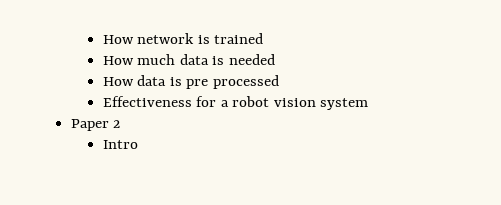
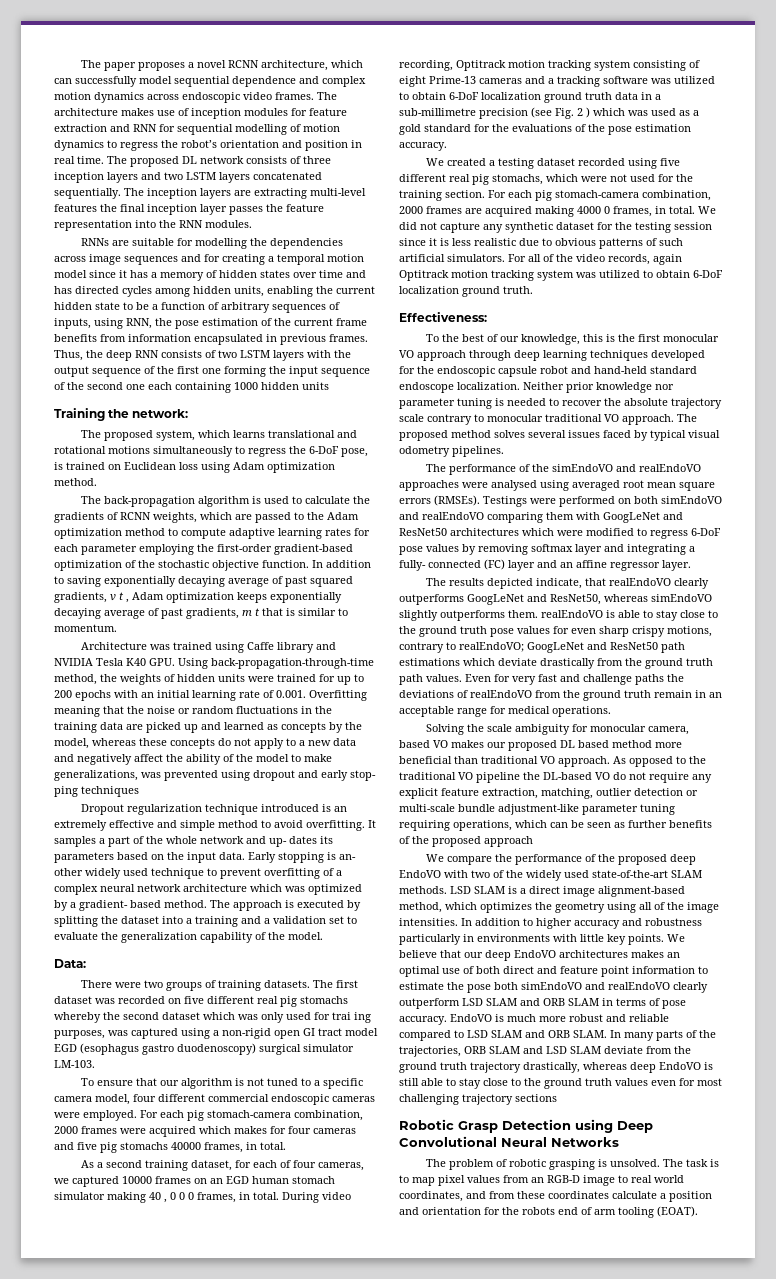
[102,33,264,44] [102,54,275,65] [102,75,279,89] [102,96,369,110] [70,119,121,131] [102,140,138,149] How network is trained // How much data is needed // How data is pre processed // Effectiveness for a robot vision system // Paper 2 // Intro -> [81,60,364,71] [54,76,366,87] [54,92,337,103] [54,108,347,119] [54,124,340,135] [54,140,362,151] [54,156,331,167] [54,172,322,183] [54,188,366,199] [54,204,324,215] [54,220,252,231] [81,238,344,249] [54,254,364,265] [54,270,366,281] [54,286,375,297] [54,302,340,313] [54,318,367,329] [54,334,368,345] [54,350,351,361] [54,366,370,377] [54,382,329,393] [54,408,189,421] [81,430,358,441] [54,446,368,457] [54,462,335,473] [54,478,97,486] [81,496,371,507] [54,512,359,523] [54,528,370,539] [54,544,353,555] [54,560,371,571] [54,576,353,587] [54,592,342,603] [54,608,348,619] [54,624,117,632] [81,642,337,653] [54,658,374,669] [54,674,364,685] [54,690,367,701] [54,706,332,717] [54,722,362,733] [54,738,356,749] [54,754,332,765] [54,770,376,781] [54,786,139,797] [81,804,348,815] [54,820,376,831] [54,836,333,847] [54,852,356,863] [54,868,342,879] [54,884,362,895] [54,900,361,911] [54,916,357,927] [54,932,323,943] [54,959,86,968] [81,980,359,991] [54,996,348,1007] [54,1012,371,1023] [54,1028,378,1039] [54,1043,354,1055] [54,1060,95,1068] [81,1078,364,1089] [54,1094,375,1105] [54,1110,363,1121] [54,1126,356,1137] [54,1142,286,1153] [81,1160,365,1171] [54,1176,335,1187] [54,1192,351,1203] [399,60,700,71] [399,76,715,87] [399,92,661,103] [399,107,699,119] [399,124,691,135] [399,142,447,151] [426,158,681,169] [399,174,693,185] [399,190,711,201] [399,206,716,217] [399,222,712,233] [399,238,683,249] [399,254,682,265] [399,270,723,281] [399,286,533,297] [399,312,487,322] [426,334,720,345] [399,350,705,361] [399,366,697,377] [399,382,674,393] [399,398,722,409] [399,414,697,425] [399,430,720,441] [399,446,504,457] [426,464,702,475] [399,480,715,491] [399,495,722,507] [399,512,683,523] [399,528,721,539] [399,544,695,555] [399,559,691,571] [426,578,710,589] [399,594,712,605] [399,610,718,621] [399,626,712,637] [399,642,685,653] [399,658,713,669] [399,674,684,685] [399,690,722,701] [399,706,611,717] [426,724,690,735] [399,740,682,751] [399,756,706,767] [399,772,712,783] [399,788,698,799] [399,804,675,815] [399,820,712,831] [399,836,533,847] [426,854,697,865] [399,870,702,881] [399,886,685,897] [399,902,719,913] [399,918,702,929] [399,934,685,945] [399,950,680,961] [399,966,708,977] [399,982,708,993] [399,998,686,1009] [399,1014,669,1025] [399,1030,716,1041] [399,1046,691,1057] [399,1062,713,1073] [399,1078,722,1089] [399,1094,557,1105] [399,1119,653,1133] [399,1136,619,1147] [426,1159,720,1170] [399,1175,684,1186] [399,1191,712,1202] [399,1206,698,1218] The paper proposes a novel RCNN architecture, which can successfully model sequential dependence and complex motion dynamics across endoscopic video frames. The architecture makes use of inception modules for feature extraction and RNN for sequential modelling of motion dynamics to regress the robot’s orientation and position in real time. The proposed DL network consists of three inception layers and two LSTM layers concatenated sequentially. The inception layers are extracting multi-level features the final inception layer passes the feature representation into the RNN modules. // RNNs are suitable for modelling the dependencies across image sequences and for creating a temporal motion model since it has a memory of hidden states over time and has directed cycles among hidden units, enabling the current hidden state to be a function of arbitrary sequences of inputs, using RNN, the pose estimation of the current frame benefits from information encapsulated in previous frames. Thus, the deep RNN consists of two LSTM layers with the output sequence of the first one forming the input sequence of the second one each containing 1000 hidden units // Training the network: // The proposed system, which learns translational and rotational motions simultaneously to regress the 6-DoF pose, is trained on Euclidean loss using Adam optimization method. // The back-propagation algorithm is used to calculate the gradients of RCNN weights, which are passed to the Adam optimization method to compute adaptive learning rates for each parameter employing the first-order gradient-based optimization of the stochastic objective function. In addition to saving exponentially decaying average of past squared gradients, v t , Adam optimization keeps exponentially decaying average of past gradients, m t that is similar to momentum. // Architecture was trained using Caffe library and NVIDIA Tesla K40 GPU. Using back-propagation-through-time method, the weights of hidden units were trained for up to 200 epochs with an initial learning rate of 0.001. Overfitting meaning that the noise or random fluctuations in the training data are picked up and learned as concepts by the model, whereas these concepts do not apply to a new data and negatively affect the ability of the model to make generalizations, was prevented using dropout and early stop- ping techniques // Dropout regularization technique introduced is an extremely effective and simple method to avoid overfitting. It samples a part of the whole network and up- dates its parameters based on the input data. Early stopping is an- other widely used technique to prevent overfitting of a complex neural network architecture which was optimized by a gradient- based method. The approach is executed by splitting the dataset into a training and a validation set to evaluate the generalization capability of the model. // Data: // There were two groups of training datasets. The first dataset was recorded on five different real pig stomachs whereby the second dataset which was only used for trai ing purposes, was captured using a non-rigid open GI tract model EGD (esophagus gastro duodenoscopy) surgical simulator LM-103. // To ensure that our algorithm is not tuned to a specific camera model, four different commercial endoscopic cameras were employed. For each pig stomach-camera combination, 2000 frames were acquired which makes for four cameras and five pig stomachs 40000 frames, in total. // As a second training dataset, for each of four cameras, we captured 10000 frames on an EGD human stomach simulator making 40 , 0 0 0 frames, in total. During video recording, Optitrack motion tracking system consisting of eight Prime-13 cameras and a tracking software was utilized to obtain 6-DoF localization ground truth data in a sub-millimetre precision (see Fig. 2 ) which was used as a gold standard for the evaluations of the pose estimation accuracy. // We created a testing dataset recorded using five different real pig stomachs, which were not used for the training section. For each pig stomach-camera combination, 2000 frames are acquired making 4000 0 frames, in total. We did not capture any synthetic dataset for the testing session since it is less realistic due to obvious patterns of such artificial simulators. For all of the video records, again Optitrack motion tracking system was utilized to obtain 6-DoF localization ground truth. // Effectiveness: // To the best of our knowledge, this is the first monocular VO approach through deep learning techniques developed for the endoscopic capsule robot and hand-held standard endoscope localization. Neither prior knowledge nor parameter tuning is needed to recover the absolute trajectory scale contrary to monocular traditional VO approach. The proposed method solves several issues faced by typical visual odometry pipelines. // The performance of the simEndoVO and realEndoVO approaches were analysed using averaged root mean square errors (RMSEs). Testings were performed on both simEndoVO and realEndoVO comparing them with GoogLeNet and ResNet50 architectures which were modified to regress 6-DoF pose values by removing softmax layer and integrating a fully- connected (FC) layer and an affine regressor layer. // The results depicted indicate, that realEndoVO clearly outperforms GoogLeNet and ResNet50, whereas simEndoVO slightly outperforms them. realEndoVO is able to stay close to the ground truth pose values for even sharp crispy motions, contrary to realEndoVO; GoogLeNet and ResNet50 path estimations which deviate drastically from the ground truth path values. Even for very fast and challenge paths the deviations of realEndoVO from the ground truth remain in an acceptable range for medical operations. // Solving the scale ambiguity for monocular camera, based VO makes our proposed DL based method more beneficial than traditional VO approach. As opposed to the traditional VO pipeline the DL-based VO do not require any explicit feature extraction, matching, outlier detection or multi-scale bundle adjustment-like parameter tuning requiring operations, which can be seen as further benefits of the proposed approach // We compare the performance of the proposed deep EndoVO with two of the widely used state-of-the-art SLAM methods. LSD SLAM is a direct image alignment-based method, which optimizes the geometry using all of the image intensities. In addition to higher accuracy and robustness particularly in environments with little key points. We believe that our deep EndoVO architectures makes an optimal use of both direct and feature point information to estimate the pose both simEndoVO and realEndoVO clearly outperform LSD SLAM and ORB SLAM in terms of pose accuracy. EndoVO is much more robust and reliable compared to LSD SLAM and ORB SLAM. In many parts of the trajectories, ORB SLAM and LSD SLAM deviate from the ground truth trajectory drastically, whereas deep EndoVO is still able to stay close to the ground truth values even for most challenging trajectory sections // Robotic Grasp Detection using Deep Convolutional Neural Networks // The problem of robotic grasping is unsolved. The task is to map pixel values from an RGB-D image to real world coordinates, and from these coordinates calculate a position and orientation for the robots end of arm tooling (EOAT).

